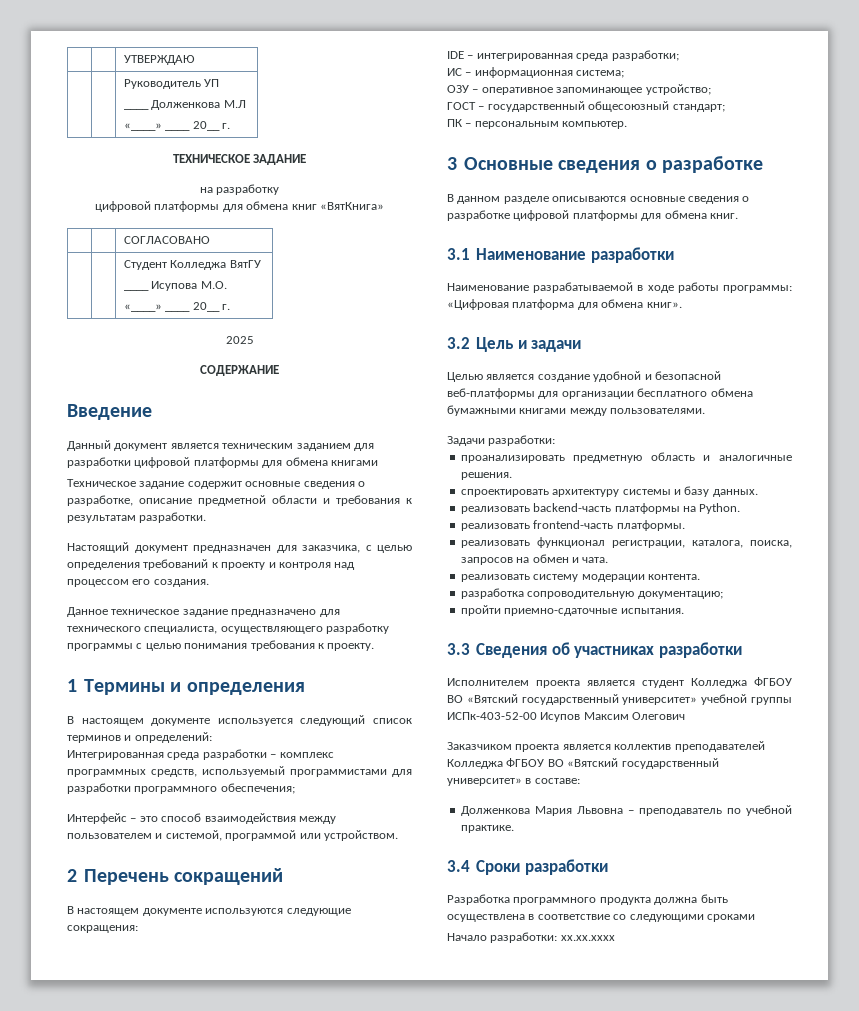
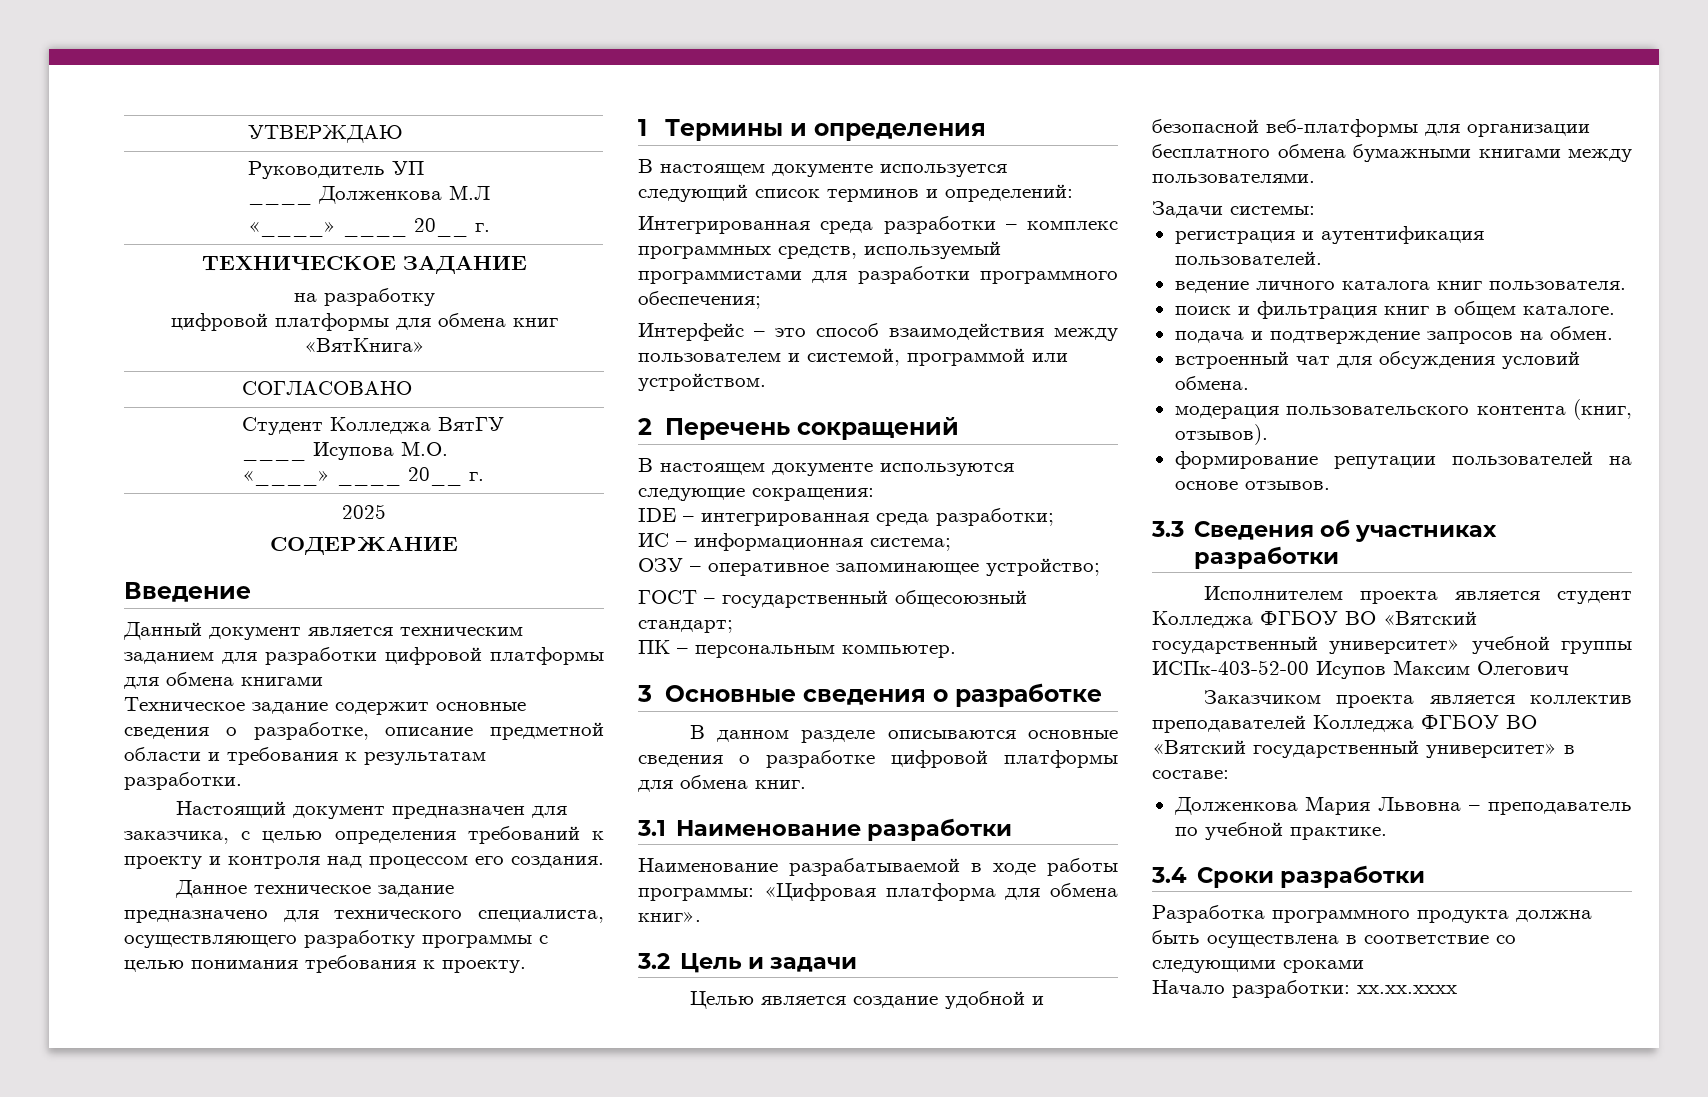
[488,435,556,446] [460,452,792,463] [460,472,512,480] [460,486,758,497] [460,503,741,514] [460,520,685,531] [460,537,792,548] [460,554,609,565] [460,574,700,582] [460,588,723,599] [460,605,684,616] разработки: // проанализировать предметную область и аналогичные решения. // спроектировать архитектуру системы и базу данных. // реализовать backend-часть платформы на Python. // реализовать frontend-часть платформы. // реализовать функционал регистрации, каталога, поиска, запросов на обмен и чата. // реализовать систему модерации контента. // разработка сопроводительную документацию; // пройти приемно-сдаточные испытания. -> [1230,206,1315,215] [1174,226,1484,244] [1174,251,1322,265] [1174,281,1626,293] [1174,301,1615,319] [1174,326,1613,344] [1174,351,1580,369] [1174,376,1249,390] [1174,399,1632,420] [1174,424,1268,445] [1174,451,1632,469] [1174,481,1330,490] системы: // регистрация и аутентификация пользователей. // ведение личного каталога книг пользователя. // поиск и фильтрация книг в общем каталоге. // подача и подтверждение запросов на обмен. // встроенный чат для обсуждения условий обмена. // модерация пользовательского контента (книг, отзывов). // формирование репутации пользователей на основе отзывов.

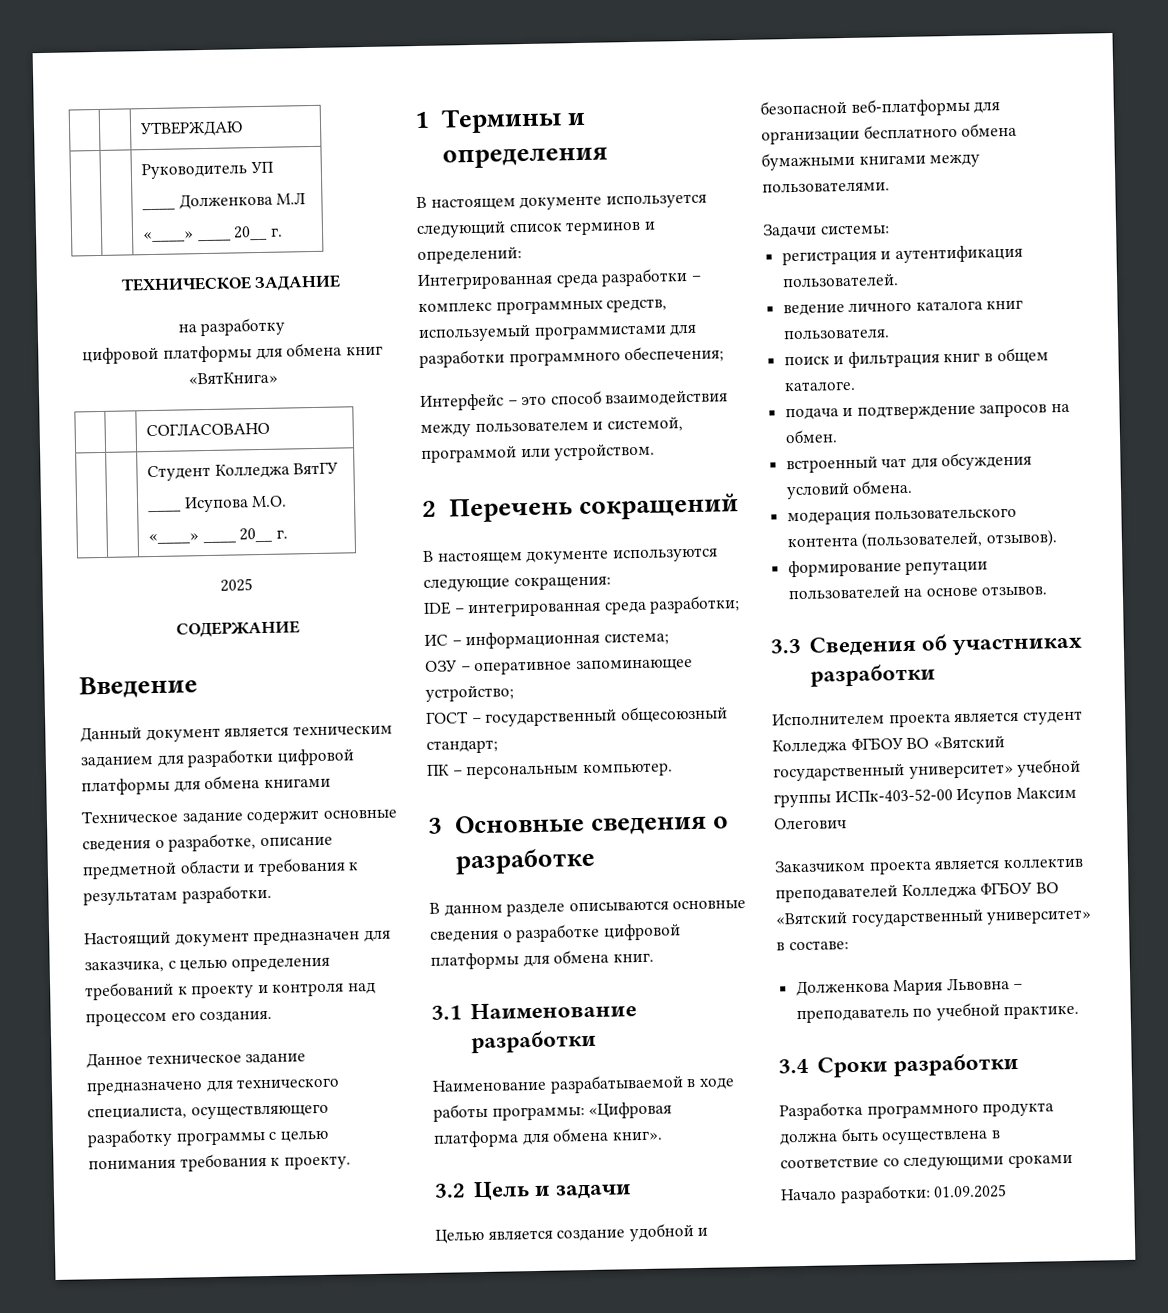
[1573,399,1632,420] (книг, -> [861,530,984,550] (пользователей,
[1357,985,1457,994] xx.xx.xxxx -> [933,1184,1008,1199] 01.09.2025

